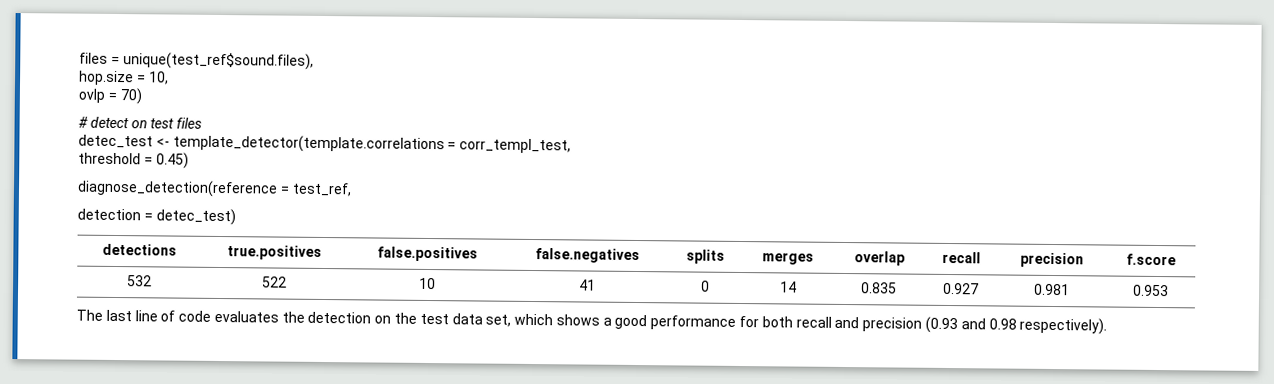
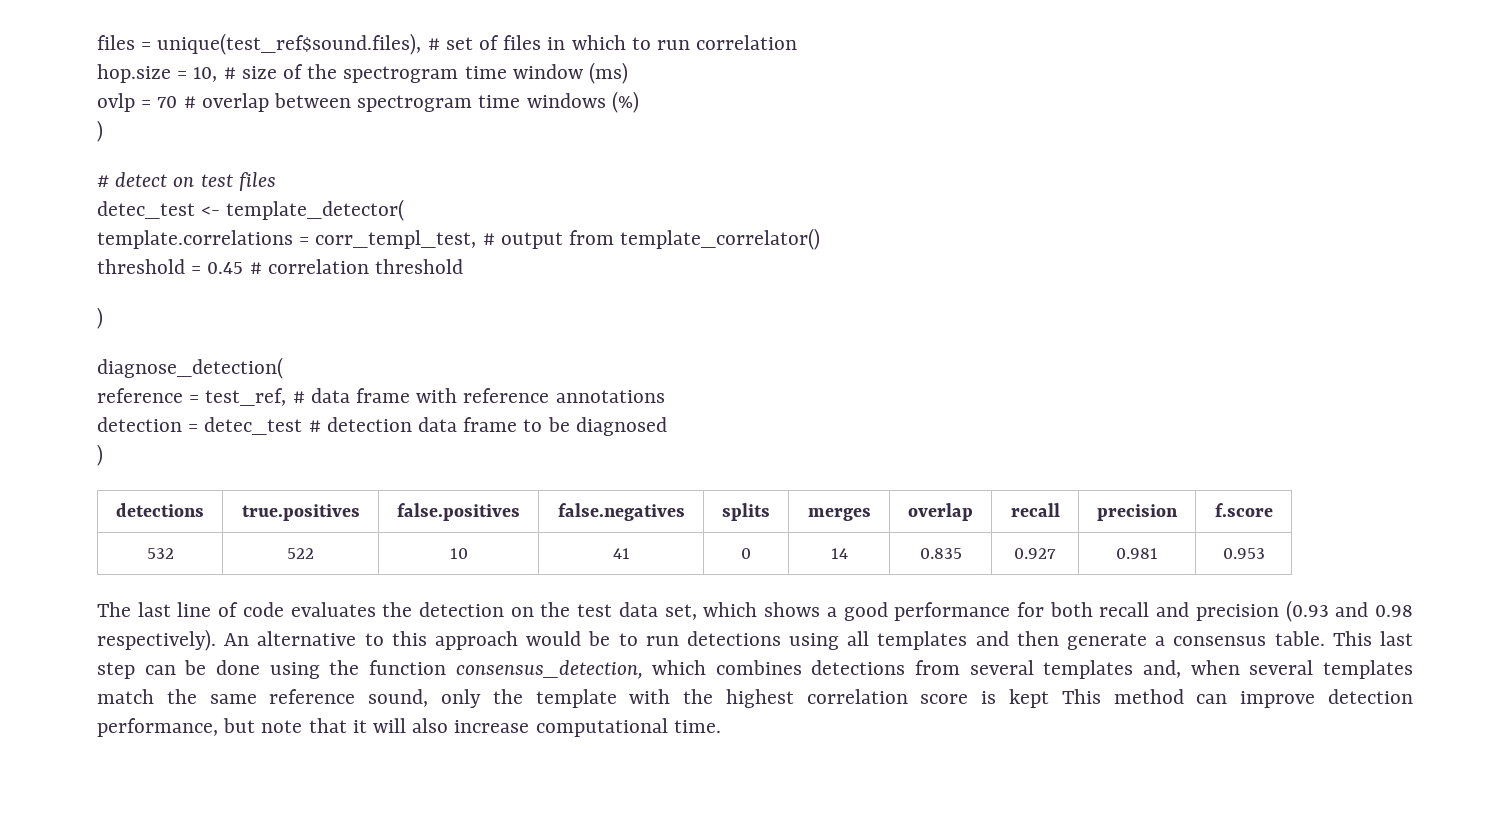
[79,70,169,86] [78,88,142,105] // hop.size = 10, // ovlp = 70) -> [427,35,798,50] [97,62,629,84] [97,91,639,113] [97,120,103,142] # set of files in which to run correlation // hop.size = 10, # size of the spectrogram time window (ms) // ovlp = 70 # overlap between spectrogram time windows (%) // )
[172,134,445,154] template_detector(template.correlations -> [226,199,405,221] [97,230,293,249] template_detector( // template.correlations
[78,152,189,169] [77,179,352,198] [77,208,236,226] // threshold = 0.45) // diagnose_detection(reference = test_ref, // detection = detec_test) -> [482,228,821,250] [97,259,464,274] [97,307,103,329] [97,357,283,379] [97,388,665,406] [97,417,667,436] [97,444,103,466] # output from template_correlator() // threshold = 0.45 # correlation threshold // ) // diagnose_detection( // reference = test_ref, # data frame with reference annotations // detection = detec_test # detection data frame to be diagnosed // )
(1108, 326) none -> [224,631,1413,650] [97,660,1414,679] [97,689,1414,708] [97,718,721,737] An alternative to this approach would be to run detections using all templates and then generate a consensus table. This last step can be done using the function consensus_detection, which combines detections from several templates and, when several templates match the same reference sound, only the template with the highest correlation score is kept This method can improve detection performance, but note that it will also increase computational time.

